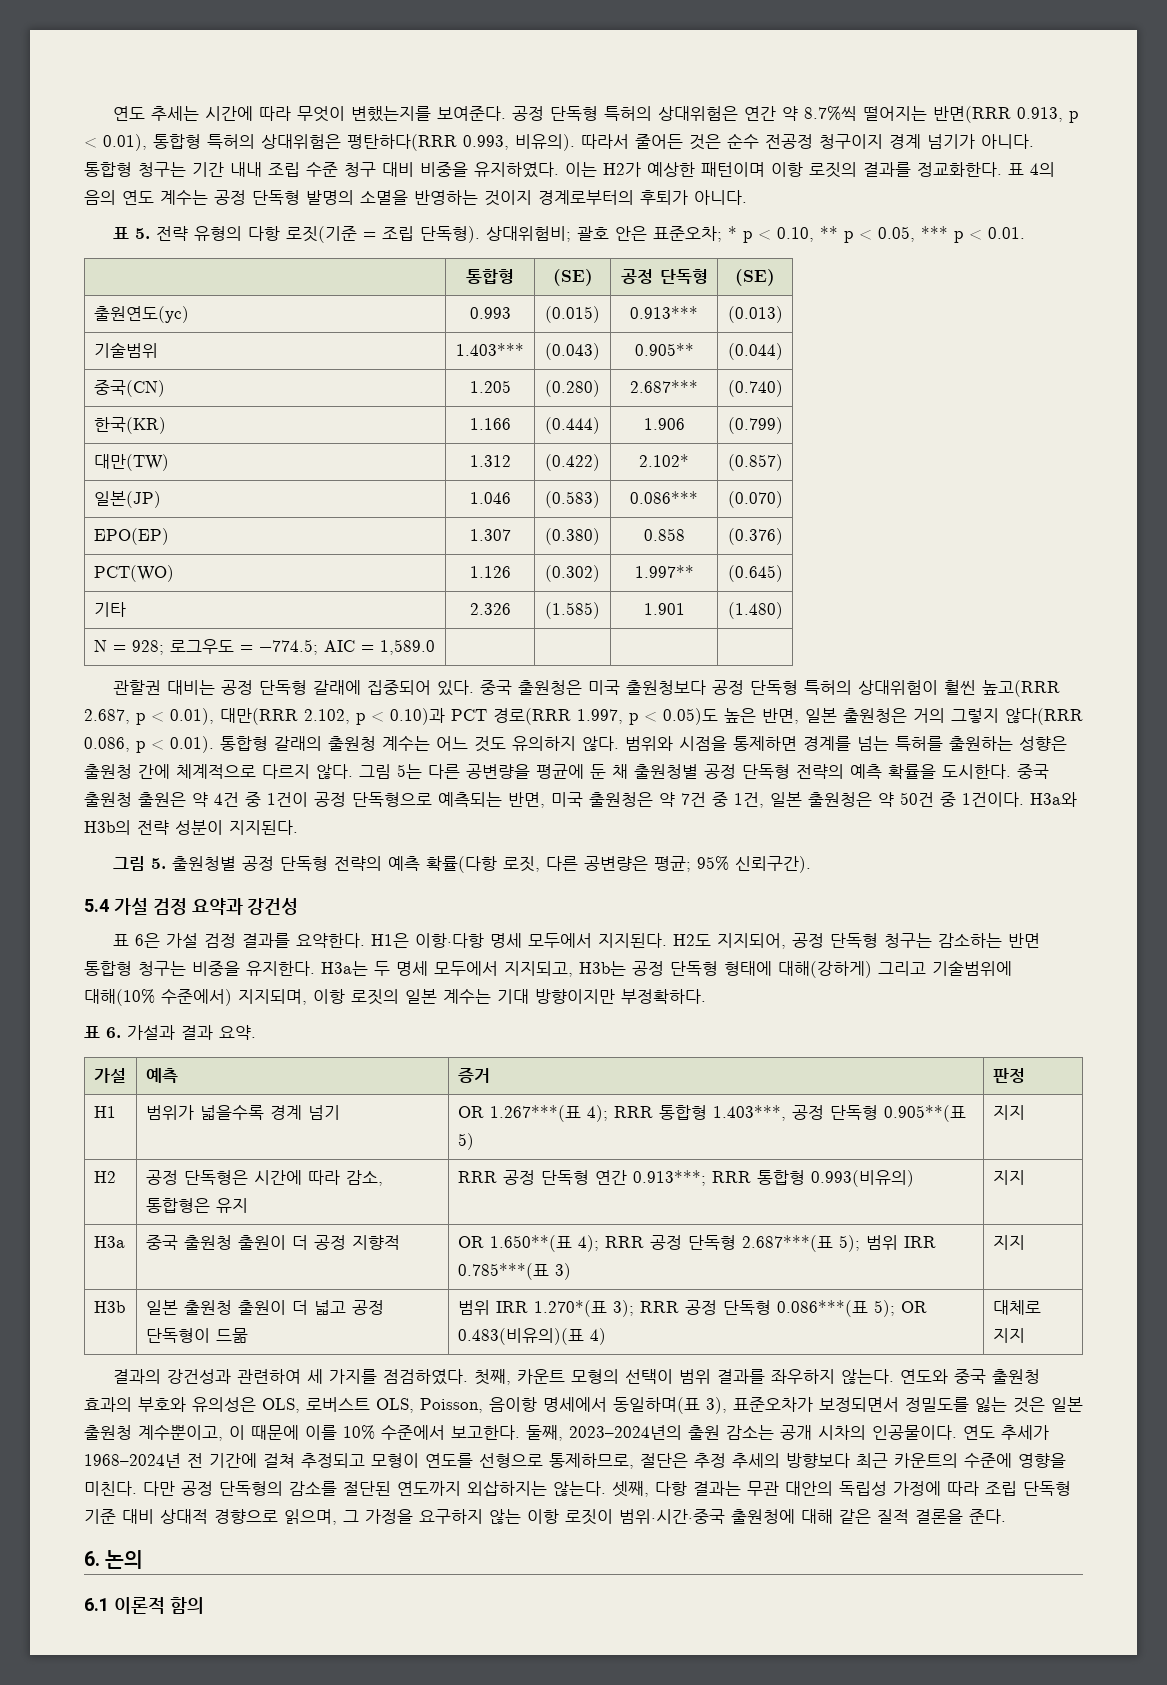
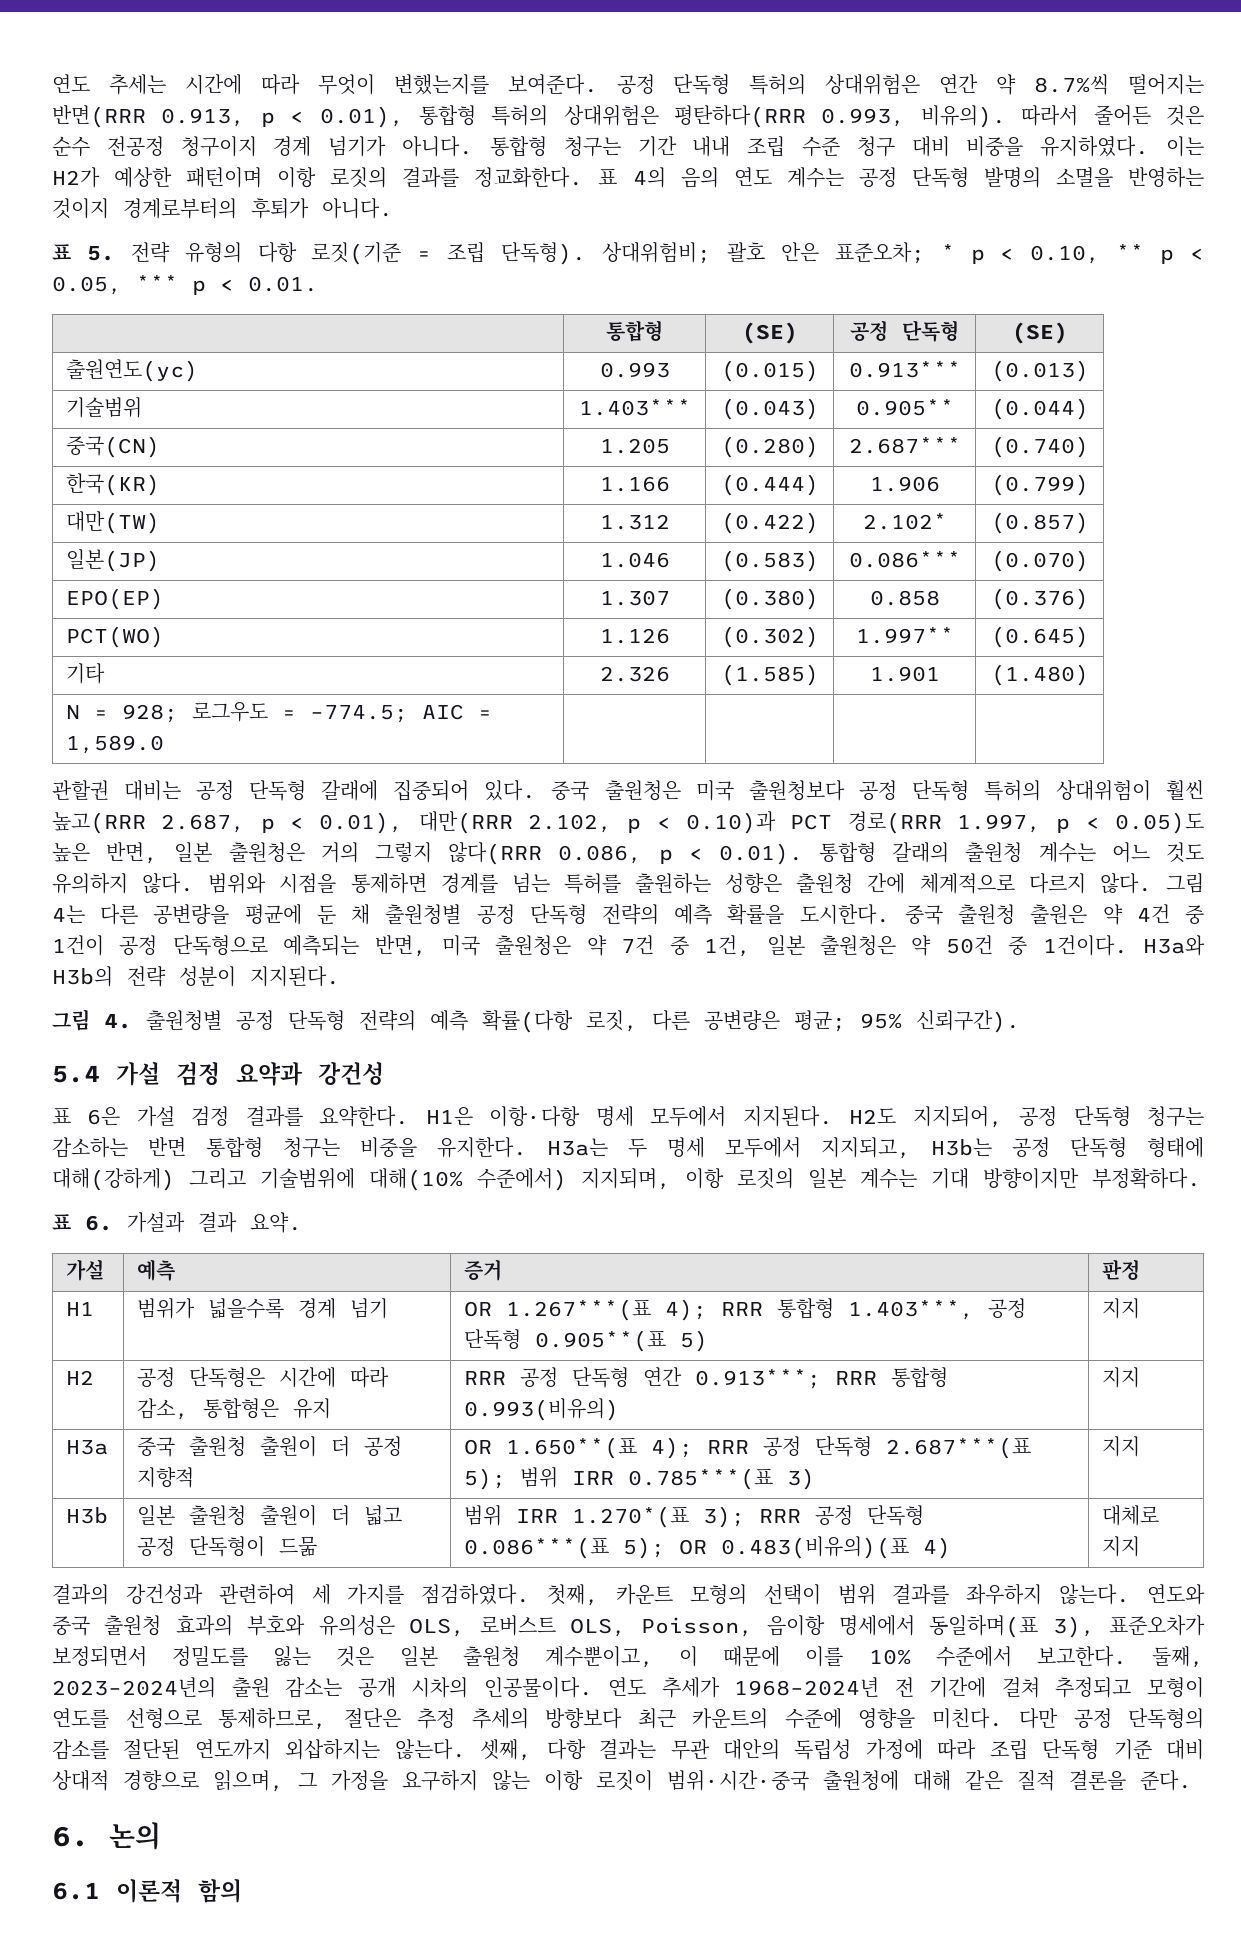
[397,764,422,779] 5는 -> [52,905,85,923] 4는
[150,858,166,869] 5. -> [104,1014,132,1029] 4.

